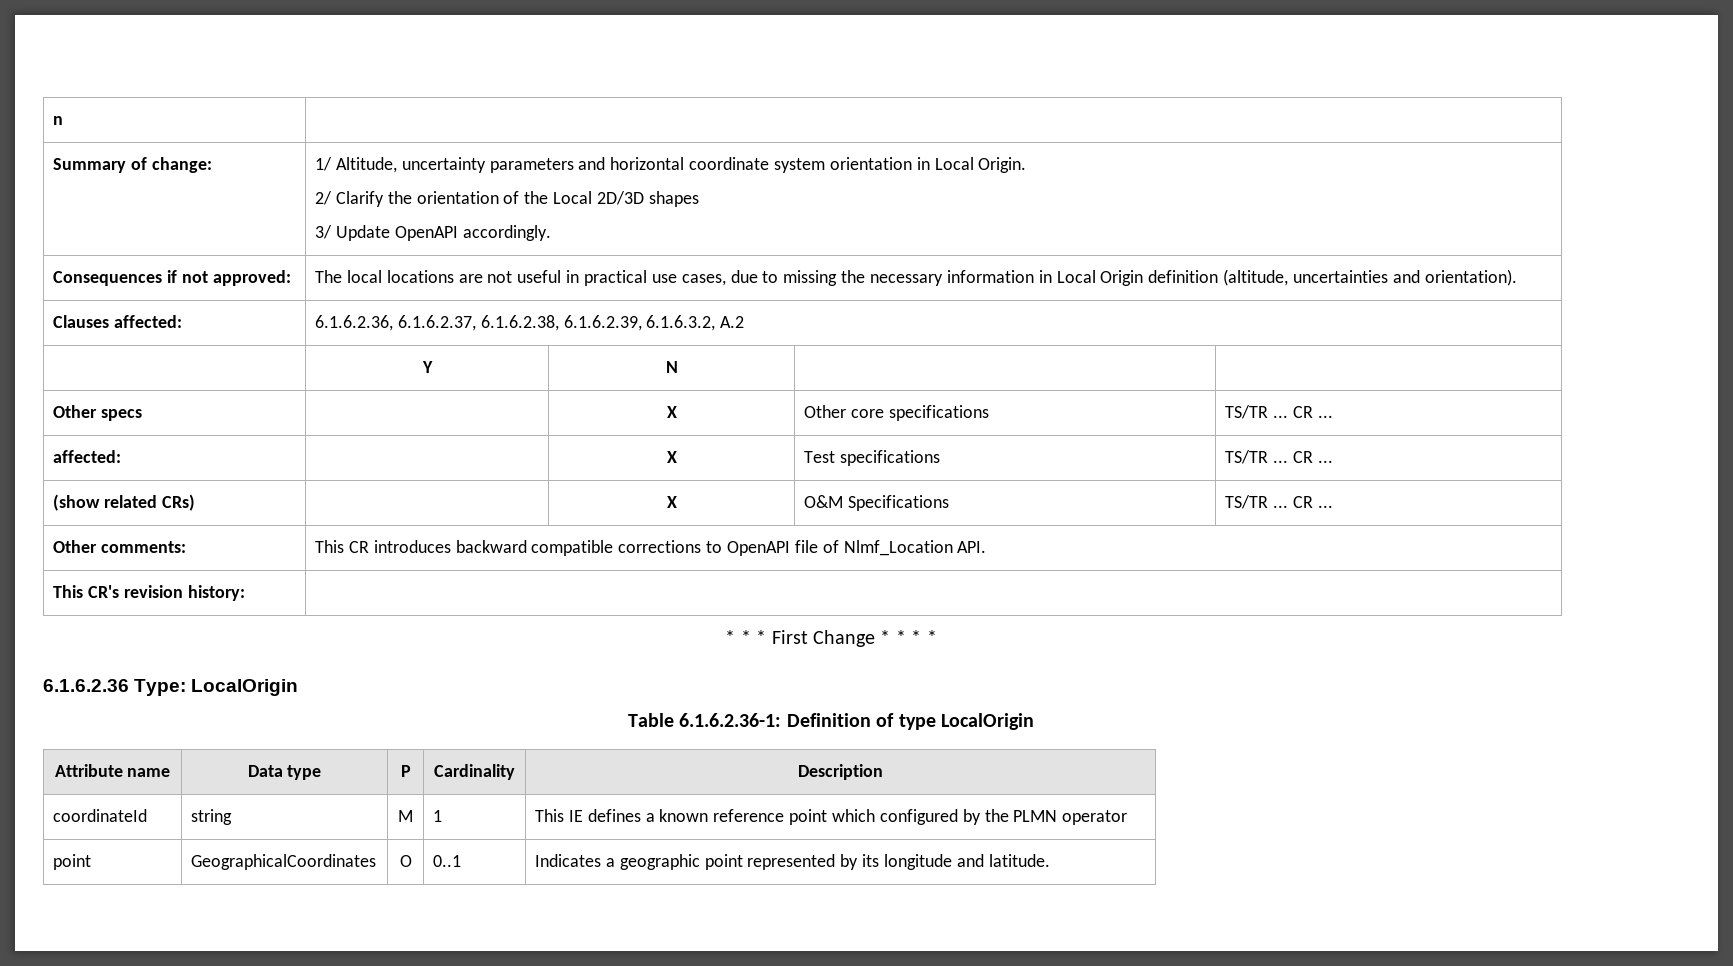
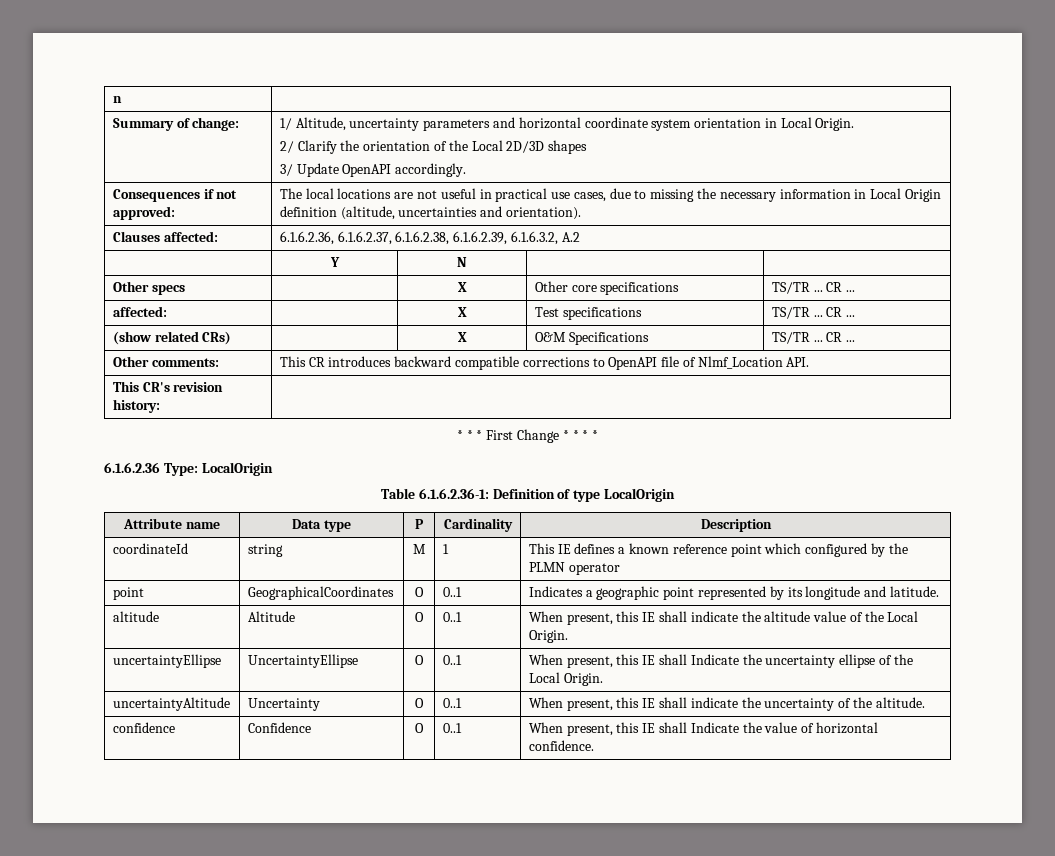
(1050, 860) none -> [112,611,159,622] [247,611,295,622] [415,612,424,622] [442,612,462,622] [528,611,919,625] [528,630,568,643] [112,654,221,668] [247,654,358,668] [415,655,424,665] [442,655,462,665] [528,654,913,668] [528,672,603,686] [112,697,230,711] [247,698,320,711] [415,698,424,708] [442,698,462,708] [528,697,925,711] [112,722,175,733] [247,722,311,733] [415,723,424,733] [442,723,462,733] [528,722,878,736] [528,740,594,751] // altitude | Altitude | O | 0..1 | When present, this IE shall indicate the altitude value of the Local Origin. // uncertaintyEllipse | UncertaintyEllipse | O | 0..1 | When present, this IE shall Indicate the uncertainty ellipse of the Local Origin. // uncertaintyAltitude | Uncertainty | O | 0..1 | When present, this IE shall indicate the uncertainty of the altitude. // confidence | Confidence | O | 0..1 | When present, this IE shall Indicate the value of horizontal confidence.

